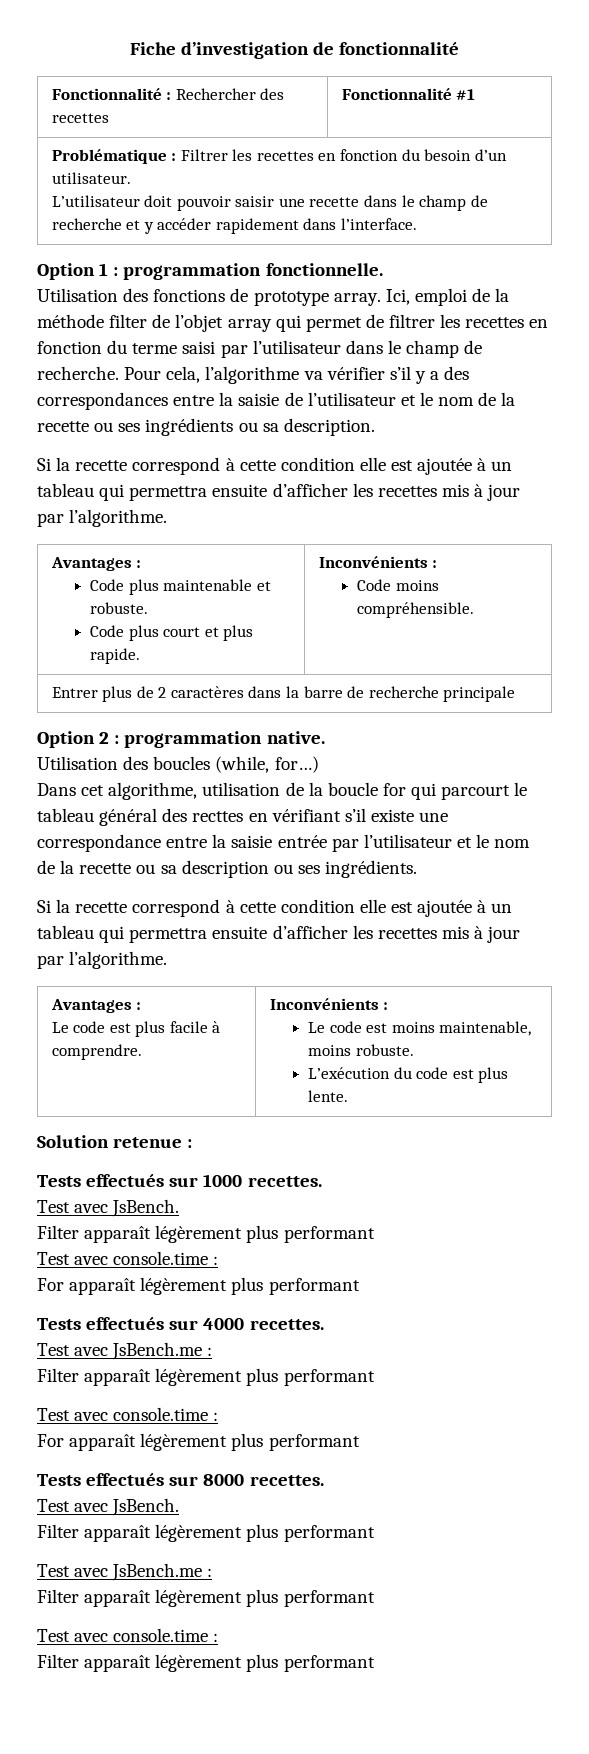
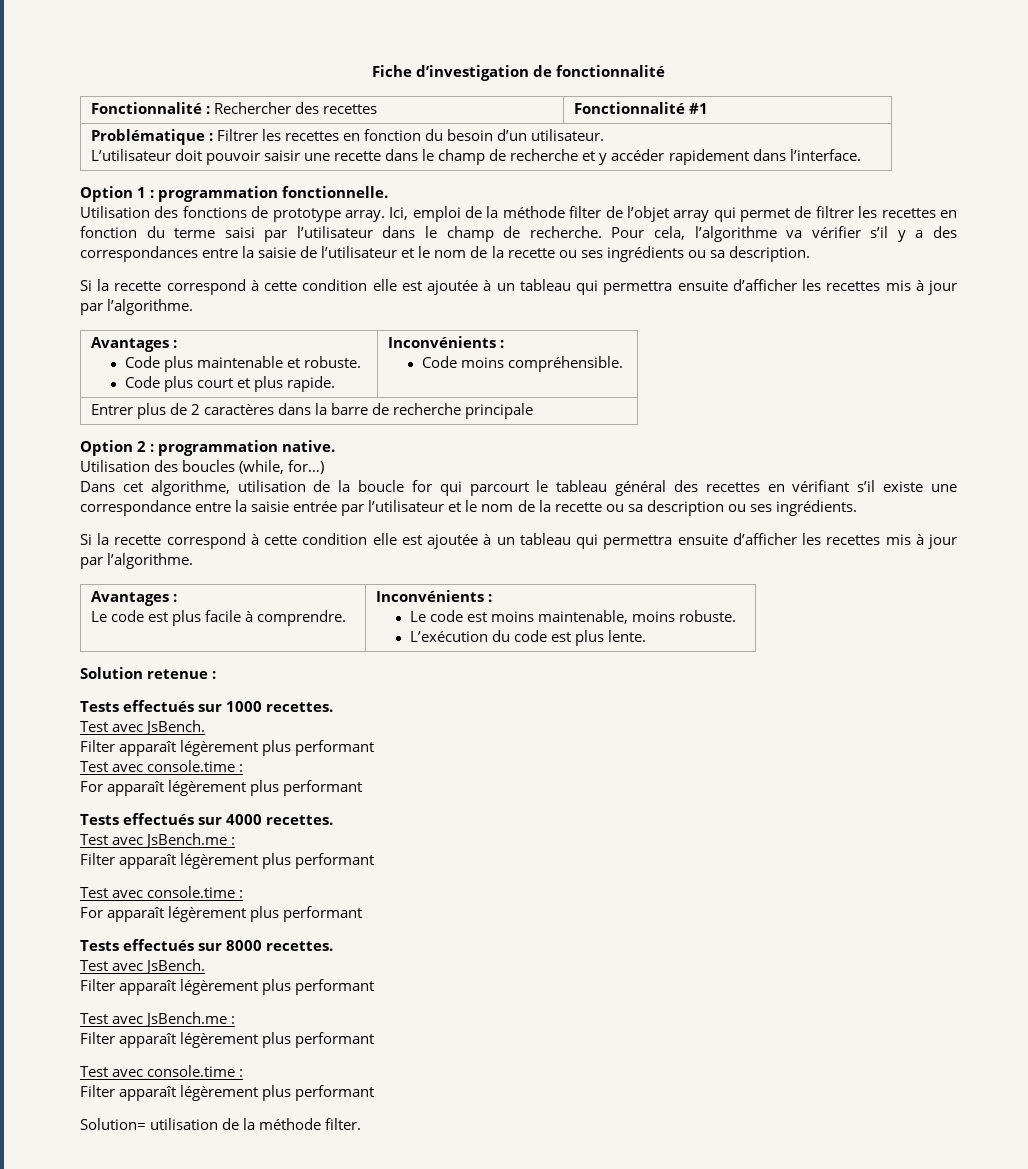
[192,811,244,822] recttes -> [705,482,760,492] recettes
(375, 1663) none -> [80,1118,362,1130] // Solution= utilisation de la méthode filter.

